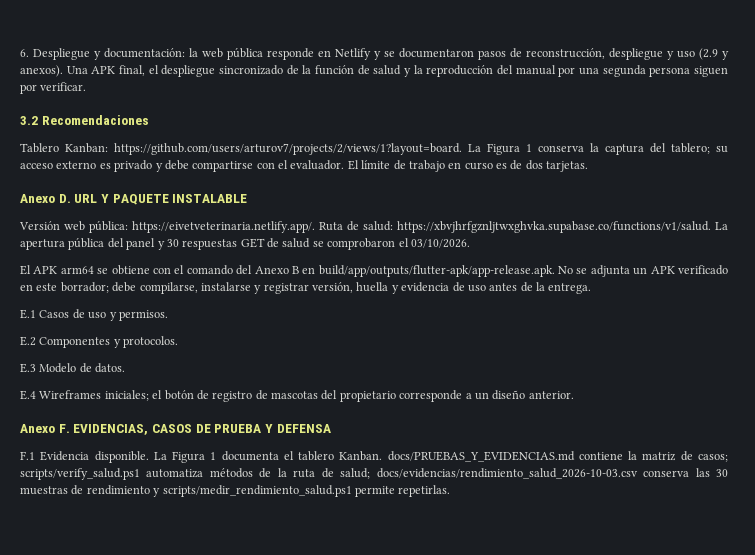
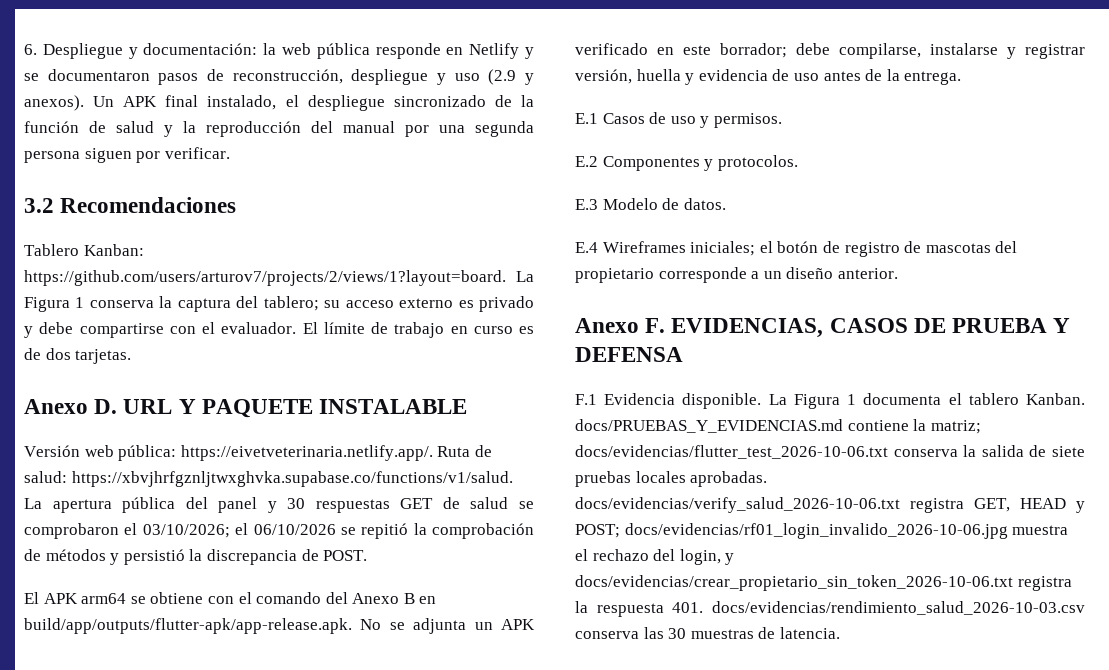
[66,65,145,76] Una APK final, -> [93,95,277,110] Un APK final instalado,
[410,239,470,248] 03/10/2026. -> [142,523,534,539] [24,549,368,565] 03/10/2026; el 06/10/2026 se repitió la comprobación de métodos y persistió la discrepancia de POST.
[642,451,728,462] [20,468,371,480] matriz de casos; scripts/verify_salud.ps1 automatiza métodos de la ruta de salud; -> [930,420,981,434] [575,445,1085,459] [575,471,768,487] [575,497,1085,513] [575,523,1069,539] [575,549,735,565] [575,575,1072,591] [575,601,704,617] matriz; docs/evidencias/flutter_test_2026-10-06.txt conserva la salida de siete pruebas locales aprobadas. docs/evidencias/verify_salud_2026-10-06.txt registra GET, HEAD y POST; docs/evidencias/rf01_login_invalido_2026-10-06.jpg muestra el rechazo del login, y docs/evidencias/crear_propietario_sin_token_2026-10-06.txt registra la respuesta 401.
[86,485,451,497] rendimiento y scripts/medir_rendimiento_salud.ps1 permite repetirlas. -> [779,627,840,639] latencia.

